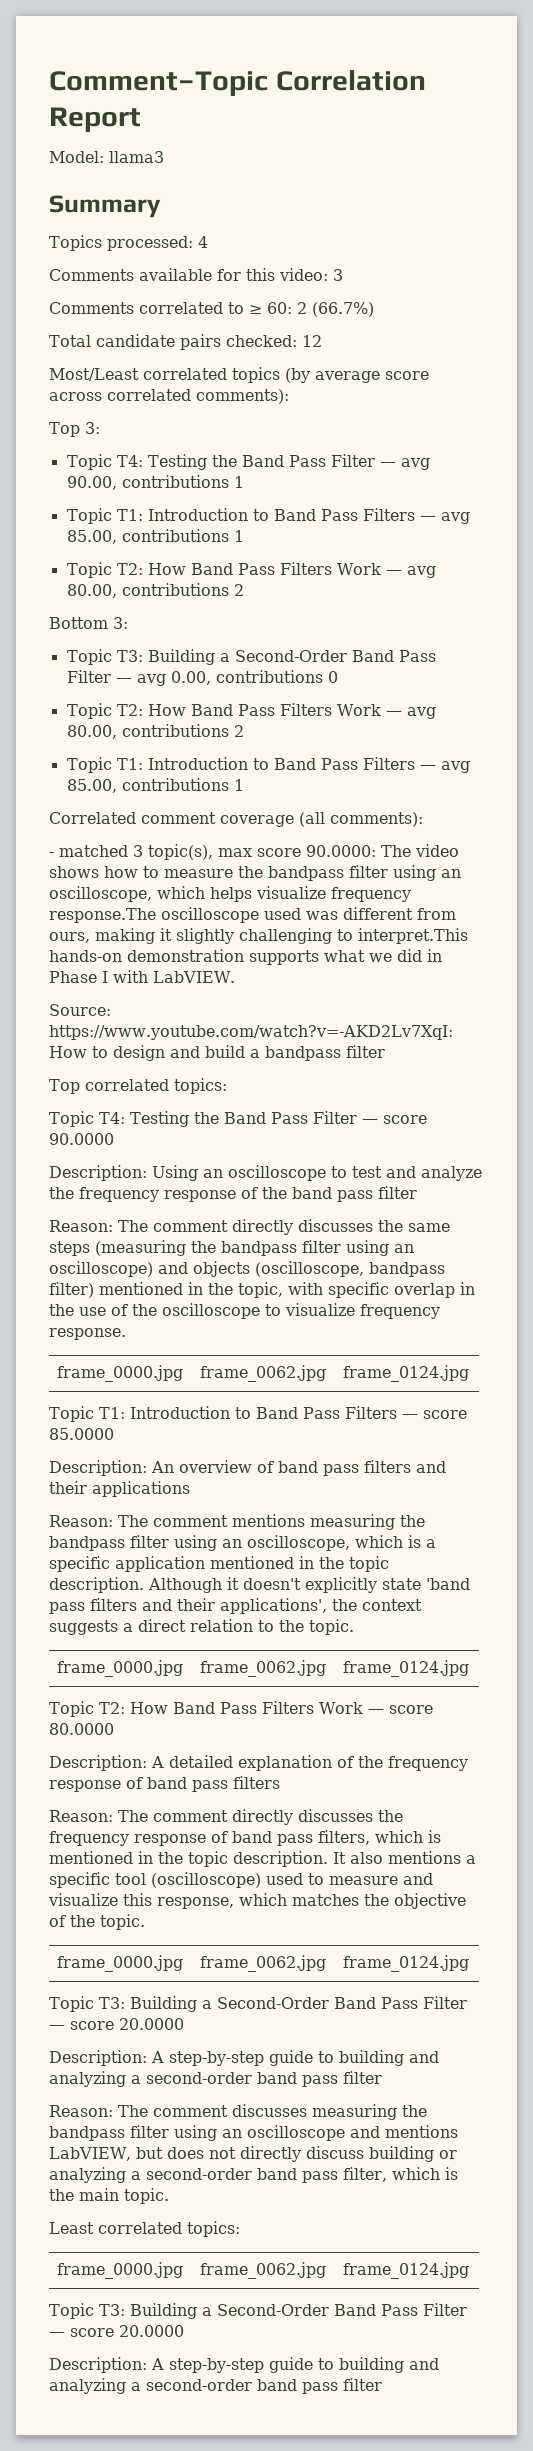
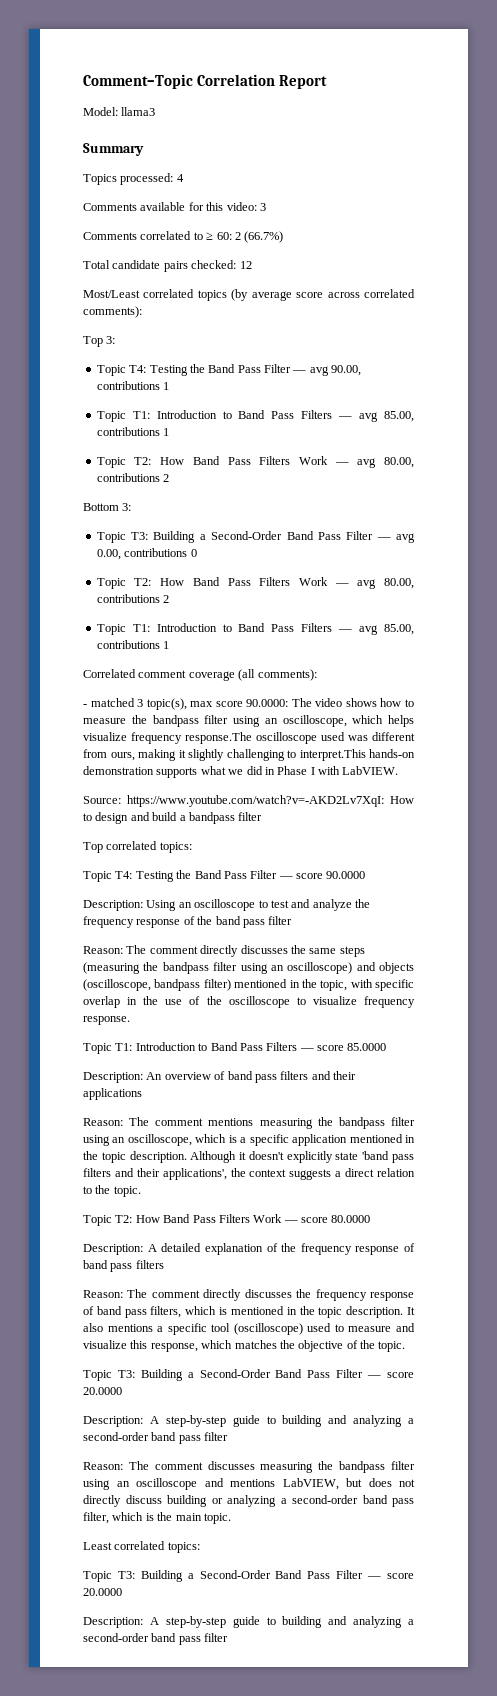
[57,1365,184,1382] [200,1365,327,1382] [343,1365,470,1382] // frame_0000.jpg | frame_0062.jpg | frame_0124.jpg -> (130, 1020) none
[57,1660,184,1677] [200,1660,327,1677] [343,1660,470,1677] // frame_0000.jpg | frame_0062.jpg | frame_0124.jpg -> (141, 1191) none
[57,1955,184,1972] [200,1955,327,1972] [343,1955,470,1972] // frame_0000.jpg | frame_0062.jpg | frame_0124.jpg -> (406, 1346) none
[57,2262,184,2279] [200,2262,327,2279] [343,2262,470,2279] // frame_0000.jpg | frame_0062.jpg | frame_0124.jpg -> (200, 1547) none

